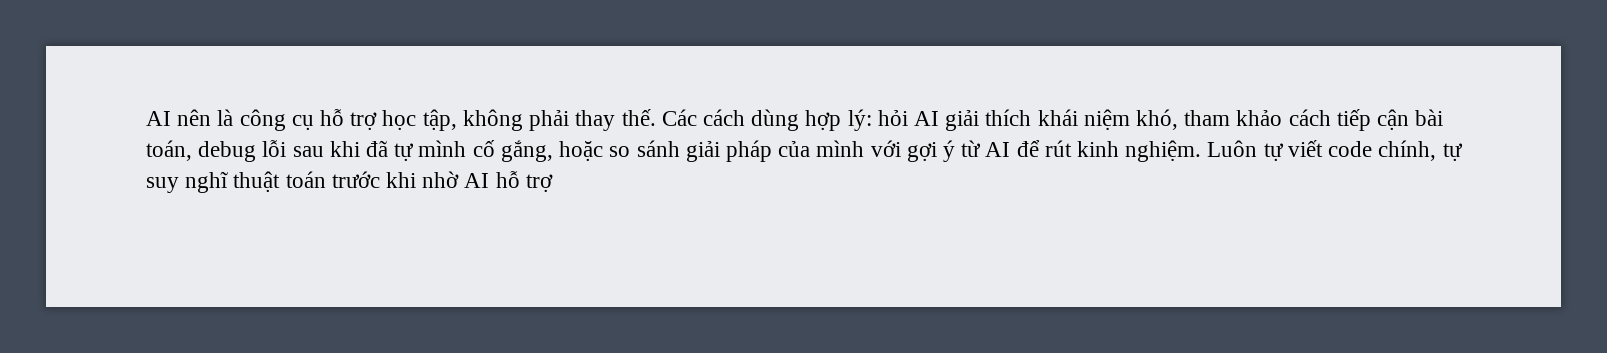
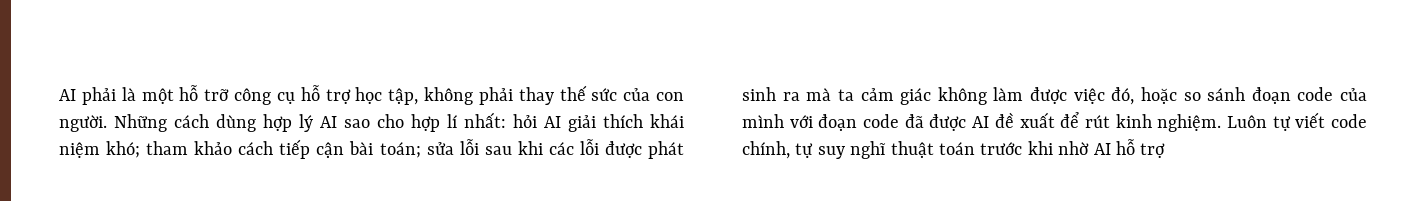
[146,109,234,126] AI nên là -> [59,85,230,105] AI phải là một hỗ trỡ
[621,109,872,131] thế. Các cách dùng hợp lý: -> [559,85,685,101] [59,112,506,132] thế sức của con người. Những cách dùng hợp lý AI sao cho hợp lí nhất:
[1136,109,1179,130] khó, -> [106,141,141,158] khó;
[146,140,257,162] toán, debug -> [379,142,454,158] toán; sửa
[366,140,553,162] đã tự mình cố gắng, -> [548,139,684,159] [742,87,1135,105] các lỗi được phát sinh ra mà ta cảm giác không làm được việc đó,
[685,140,772,162] giải pháp -> [1251,87,1334,104] đoạn code
[906,140,1011,162] gợi ý từ AI -> [818,112,1055,131] đoạn code đã được AI đề xuất

